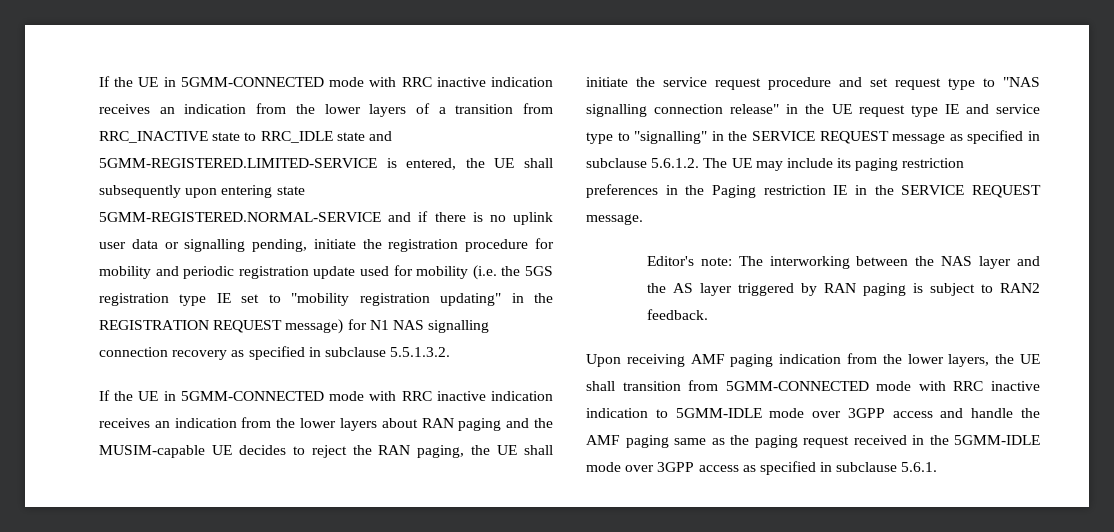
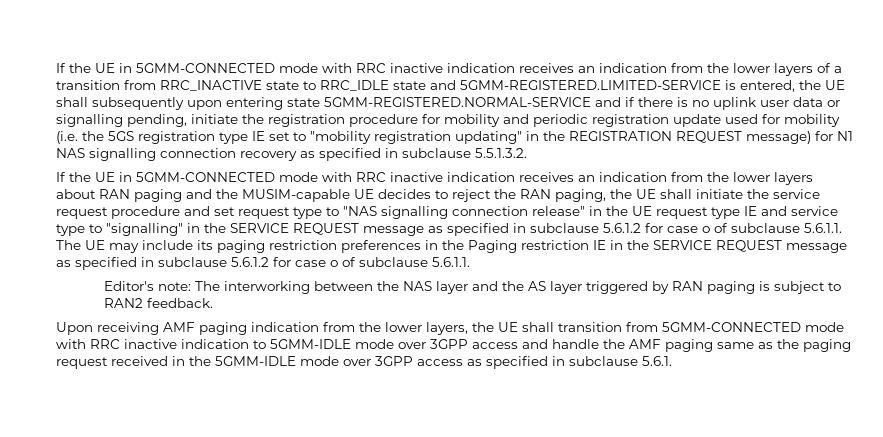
[651,158,700,168] 5.6.1.2. -> [603,223,842,233] 5.6.1.2 for case o of subclause 5.6.1.1.
[586,214,643,225] message. -> [786,243,847,253] [56,257,470,270] message as specified in subclause 5.6.1.2 for case o of subclause 5.6.1.1.

